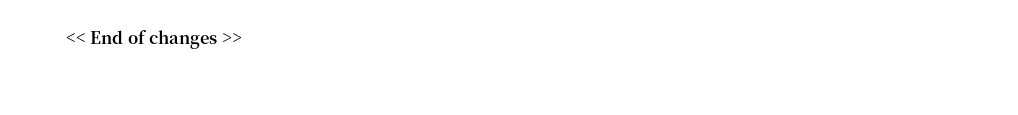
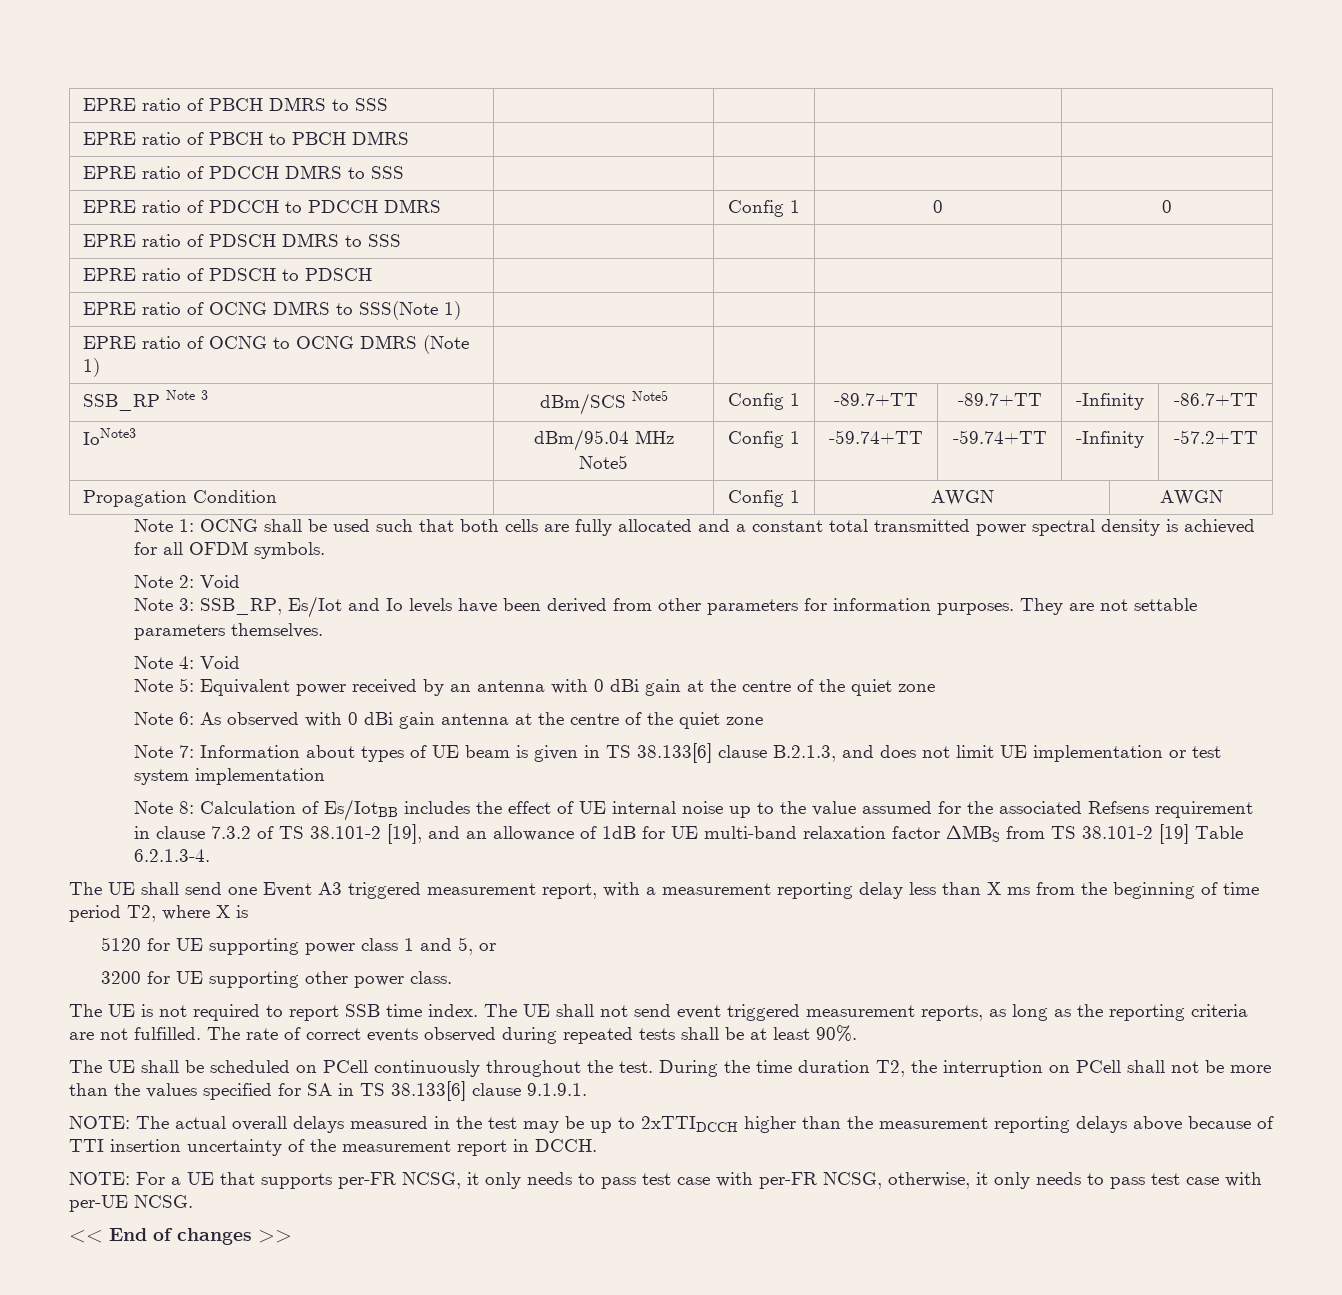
(66, 38) none -> [83,97,389,111] [83,131,410,145] [83,165,405,179] [83,199,442,213] [728,200,800,217] [933,200,943,213] [1162,200,1172,213] [83,233,402,247] [83,268,373,281] [83,301,462,320] [83,335,470,354] [83,358,101,377] [83,390,209,411] [539,390,668,415] [728,393,800,410] [834,393,918,406] [957,393,1042,406] [1076,393,1144,410] [1173,393,1258,406] [83,428,137,445] [533,429,674,451] [579,455,628,469] [728,431,800,448] [829,430,923,444] [952,430,1047,444] [1076,431,1144,448] [1173,430,1258,444] [83,490,278,507] [728,490,800,507] [930,490,994,506] [1159,490,1223,506] [133,519,1255,536] [133,541,325,559] [133,575,240,588] [133,596,1197,618] [133,623,323,640] [133,656,240,669] [133,678,935,696] [133,712,763,729] [133,743,1221,763] [133,768,325,785] [133,799,1253,821] [133,824,1243,844] [133,849,210,862] [69,882,1259,899] [69,905,248,922] [101,937,497,955] [101,971,453,988] [69,1004,1248,1021] [69,1025,857,1044] [69,1060,1271,1077] [69,1081,587,1101] [69,1116,1274,1133] [69,1139,597,1156] [69,1172,1262,1189] [69,1195,193,1212] EPRE ratio of PBCH DMRS to SSS | | | | // EPRE ratio of PBCH to PBCH DMRS | | | | // EPRE ratio of PDCCH DMRS to SSS | | | | // EPRE ratio of PDCCH to PDCCH DMRS | | Config 1 | 0 | 0 // EPRE ratio of PDSCH DMRS to SSS | | | | // EPRE ratio of PDSCH to PDSCH | | | | // EPRE ratio of OCNG DMRS to SSS(Note 1) | | | | // EPRE ratio of OCNG to OCNG DMRS (Note 1) | | | | // SSB_RP Note 3 | dBm/SCS Note5 | Config 1 | -89.7+TT | -89.7+TT | -Infinity | -86.7+TT // IoNote3 | dBm/95.04 MHz Note5 | Config 1 | -59.74+TT | -59.74+TT | -Infinity | -57.2+TT // Propagation Condition | | Config 1 | AWGN | AWGN // Note 1: OCNG shall be used such that both cells are fully allocated and a constant total transmitted power spectral density is achieved for all OFDM symbols. // Note 2: Void // Note 3: SSB_RP, Es/Iot and Io levels have been derived from other parameters for information purposes. They are not settable parameters themselves. // Note 4: Void // Note 5: Equivalent power received by an antenna with 0 dBi gain at the centre of the quiet zone // Note 6: As observed with 0 dBi gain antenna at the centre of the quiet zone // Note 7: Information about types of UE beam is given in TS 38.133[6] clause B.2.1.3, and does not limit UE implementation or test system implementation // Note 8: Calculation of Es/IotBB includes the effect of UE internal noise up to the value assumed for the associated Refsens requirement in clause 7.3.2 of TS 38.101-2 [19], and an allowance of 1dB for UE multi-band relaxation factor ΔMBS from TS 38.101-2 [19] Table 6.2.1.3-4. // The UE shall send one Event A3 triggered measurement report, with a measurement reporting delay less than X ms from the beginning of time period T2, where X is // 5120 for UE supporting power class 1 and 5, or // 3200 for UE supporting other power class. // The UE is not required to report SSB time index. The UE shall not send event triggered measurement reports, as long as the reporting criteria are not fulfilled. The rate of correct events observed during repeated tests shall be at least 90%. // The UE shall be scheduled on PCell continuously throughout the test. During the time duration T2, the interruption on PCell shall not be more than the values specified for SA in TS 38.133[6] clause 9.1.9.1. // NOTE: The actual overall delays measured in the test may be up to 2xTTIDCCH higher than the measurement reporting delays above because of TTI insertion uncertainty of the measurement report in DCCH. // NOTE: For a UE that supports per-FR NCSG, it only needs to pass test case with per-FR NCSG, otherwise, it only needs to pass test case with per-UE NCSG. //

